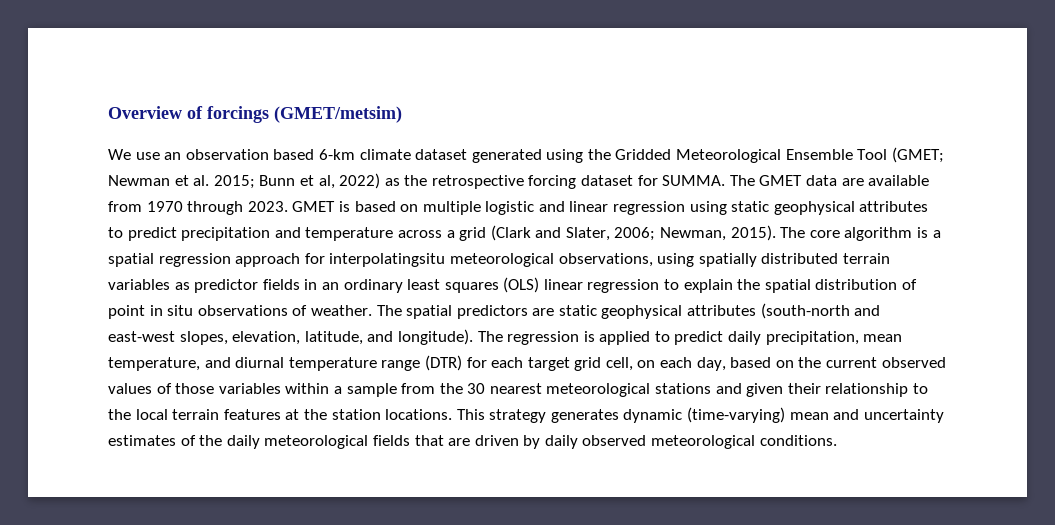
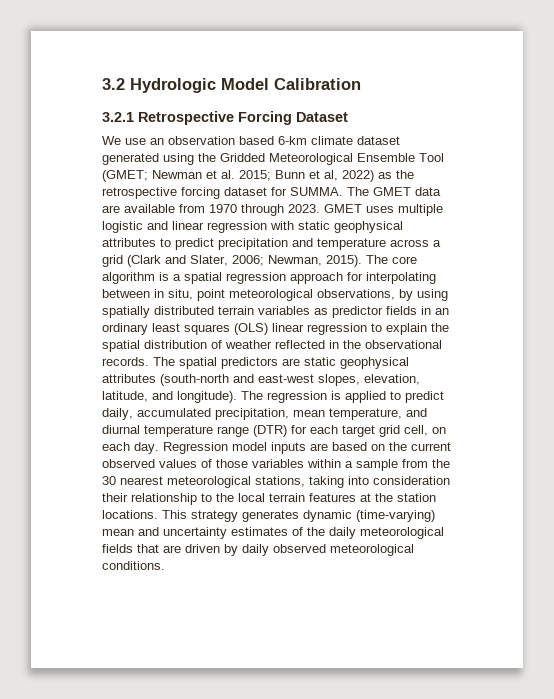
[108,106,402,123] Overview of forcings (GMET/metsim) -> [102,78,361,93] [102,111,348,125] 3.2 Hydrologic Model Calibration // 3.2.1 Retrospective Forcing Dataset
[338,201,419,212] is based on -> [366,206,394,213] uses
[689,201,727,215] using -> [270,221,294,230] with
[329,253,446,267] interpolatingsitu -> [366,272,436,284] [102,289,225,301] interpolating between in situ, point
(653, 260) none -> [399,289,413,301] by
[108,305,372,319] point in situ observations of weather. -> [225,340,442,349] [102,357,149,366] weather reflected in the observational records.
[728,331,762,345] daily -> [102,408,211,420] daily, accumulated
[696,357,726,371] day, -> [134,442,328,454] day. Regression model inputs are
[655,383,784,397] stations and given -> [255,476,450,488] stations, taking into consideration

